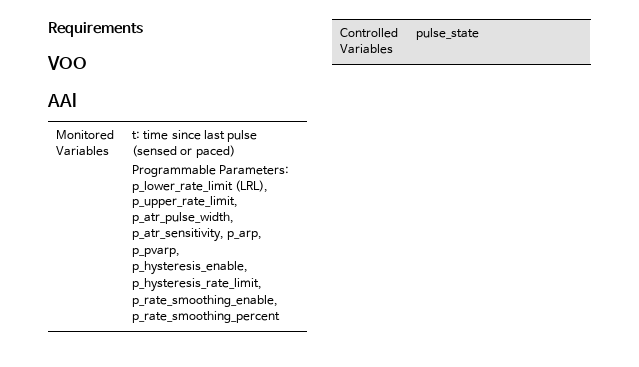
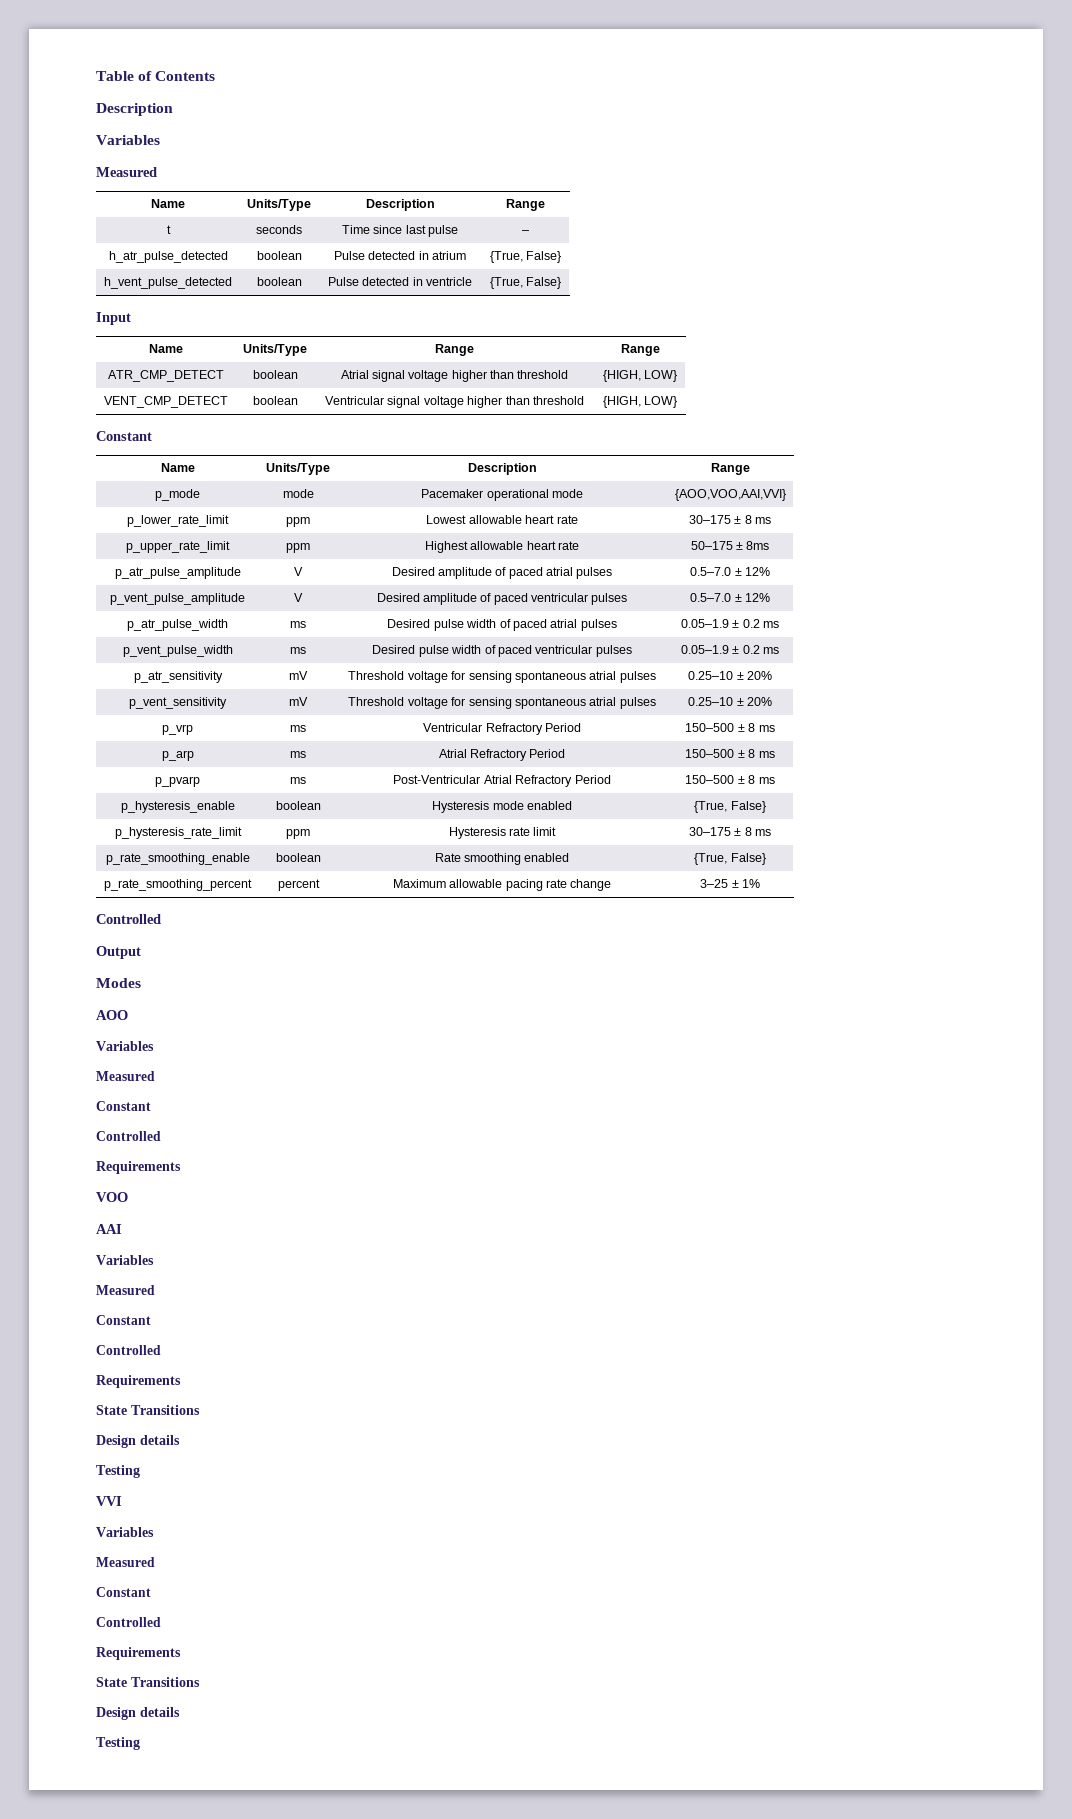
(48, 29) none -> [96,71,216,81] [96,103,173,116] [96,135,160,145] [96,167,157,177] [151,199,185,208] [247,199,311,211] [365,199,435,211] [506,199,545,211] [166,225,171,234] [256,225,302,234] [341,225,459,237] [522,230,529,234] [108,251,228,263] [256,251,302,260] [333,251,467,260] [489,251,562,263] [104,277,232,289] [256,277,302,286] [327,277,473,286] [489,277,562,289] [96,312,131,325] [149,344,183,353] [243,344,307,356] [435,344,474,356] [620,344,660,356] [108,370,224,382] [252,370,298,379] [340,370,569,382] [602,370,678,382] [104,396,228,408] [252,396,298,405] [325,396,584,408] [602,396,678,408] [96,431,152,441] [160,463,195,472] [266,463,330,475] [467,463,537,475] [710,463,750,475] [155,489,200,501] [282,489,314,498] [421,489,583,501] [674,489,786,501] [127,515,229,527] [286,517,310,527] [426,515,578,524] [688,515,772,524] [126,541,230,553] [286,543,310,553] [424,541,580,553] [690,541,770,550] [114,567,241,579] [294,567,303,576] [391,567,613,579] [690,567,770,576] [110,593,245,605] [294,593,303,602] [376,593,628,605] [690,593,770,602] [127,619,228,631] [290,621,306,628] [387,619,617,631] [680,619,780,628] [122,645,233,657] [290,647,306,654] [372,645,632,657] [680,645,780,654] [133,671,223,683] [289,671,308,680] [348,671,656,683] [688,671,772,680] [129,697,227,709] [289,697,308,706] [348,697,656,709] [688,697,772,706] [162,724,193,735] [290,725,306,732] [423,723,581,735] [685,723,775,732] [161,750,194,761] [290,751,306,758] [438,749,566,761] [685,749,775,758] [155,776,200,787] [290,777,306,784] [393,775,611,787] [685,775,775,784] [120,801,235,813] [275,801,321,810] [432,801,572,813] [694,801,766,813] [114,827,242,839] [286,829,310,839] [448,827,557,839] [688,827,772,836] [105,853,250,865] [275,853,321,862] [434,853,570,865] [694,853,766,865] [104,879,252,891] [277,879,320,891] [392,879,612,891] [700,879,760,888] [96,914,161,924] [96,946,141,959] [96,978,141,988] [96,1010,128,1020] [96,1041,154,1051] [96,1071,155,1081] [96,1101,151,1111] [96,1131,161,1141] Table of Contents // Description // Variables // Measured // Name | Units/Type | Description | Range // t | seconds | Time since last pulse | – // h_atr_pulse_detected | boolean | Pulse detected in atrium | {True, False} // h_vent_pulse_detected | boolean | Pulse detected in ventricle | {True, False} // Input // Name | Units/Type | Range | Range // ATR_CMP_DETECT | boolean | Atrial signal voltage higher than threshold | {HIGH, LOW} // VENT_CMP_DETECT | boolean | Ventricular signal voltage higher than threshold | {HIGH, LOW} // Constant // Name | Units/Type | Description | Range // p_mode | mode | Pacemaker operational mode | {AOO,VOO,AAI,VVI} // p_lower_rate_limit | ppm | Lowest allowable heart rate | 30–175 ± 8 ms // p_upper_rate_limit | ppm | Highest allowable heart rate | 50–175 ± 8ms // p_atr_pulse_amplitude | V | Desired amplitude of paced atrial pulses | 0.5–7.0 ± 12% // p_vent_pulse_amplitude | V | Desired amplitude of paced ventricular pulses | 0.5–7.0 ± 12% // p_atr_pulse_width | ms | Desired pulse width of paced atrial pulses | 0.05–1.9 ± 0.2 ms // p_vent_pulse_width | ms | Desired pulse width of paced ventricular pulses | 0.05–1.9 ± 0.2 ms // p_atr_sensitivity | mV | Threshold voltage for sensing spontaneous atrial pulses | 0.25–10 ± 20% // p_vent_sensitivity | mV | Threshold voltage for sensing spontaneous atrial pulses | 0.25–10 ± 20% // p_vrp | ms | Ventricular Refractory Period | 150–500 ± 8 ms // p_arp | ms | Atrial Refractory Period | 150–500 ± 8 ms // p_pvarp | ms | Post-Ventricular Atrial Refractory Period | 150–500 ± 8 ms // p_hysteresis_enable | boolean | Hysteresis mode enabled | {True, False} // p_hysteresis_rate_limit | ppm | Hysteresis rate limit | 30–175 ± 8 ms // p_rate_smoothing_enable | boolean | Rate smoothing enabled | {True, False} // p_rate_smoothing_percent | percent | Maximum allowable pacing rate change | 3–25 ± 1% // Controlled // Output // Modes // AOO // Variables // Measured // Constant // Controlled //
[56,130,115,140] [56,146,110,156] [132,130,257,142] [132,145,235,158] [132,165,290,177] [132,180,269,193] [132,196,239,208] [132,212,235,224] [132,228,263,242] [132,247,181,257] [132,261,249,275] [132,278,263,292] [132,295,279,307] [132,311,281,323] [340,28,399,38] [340,44,394,54] [416,28,480,40] // Monitored Variables | t: time since last pulse (sensed or paced) // Programmable Parameters: p_lower_rate_limit (LRL), p_upper_rate_limit, p_atr_pulse_width, p_atr_sensitivity, p_arp, p_pvarp, p_hysteresis_enable, p_hysteresis_rate_limit, p_rate_smoothing_enable, p_rate_smoothing_percent // Controlled Variables | pulse_state -> [96,1255,154,1265] [96,1285,155,1295] [96,1315,151,1325] [96,1345,161,1355] [96,1375,181,1388] [96,1405,200,1415] [96,1435,180,1448] [96,1465,140,1478] [96,1496,122,1506] [96,1527,154,1537] [96,1557,155,1567] [96,1587,151,1597] [96,1617,161,1627] [96,1647,181,1660] [96,1677,200,1687] [96,1707,180,1720] [96,1737,140,1750] // Variables // Measured // Constant // Controlled // Requirements // State Transitions // Design details // Testing // VVI // Variables // Measured // Constant // Controlled // Requirements // State Transitions // Design details // Testing

